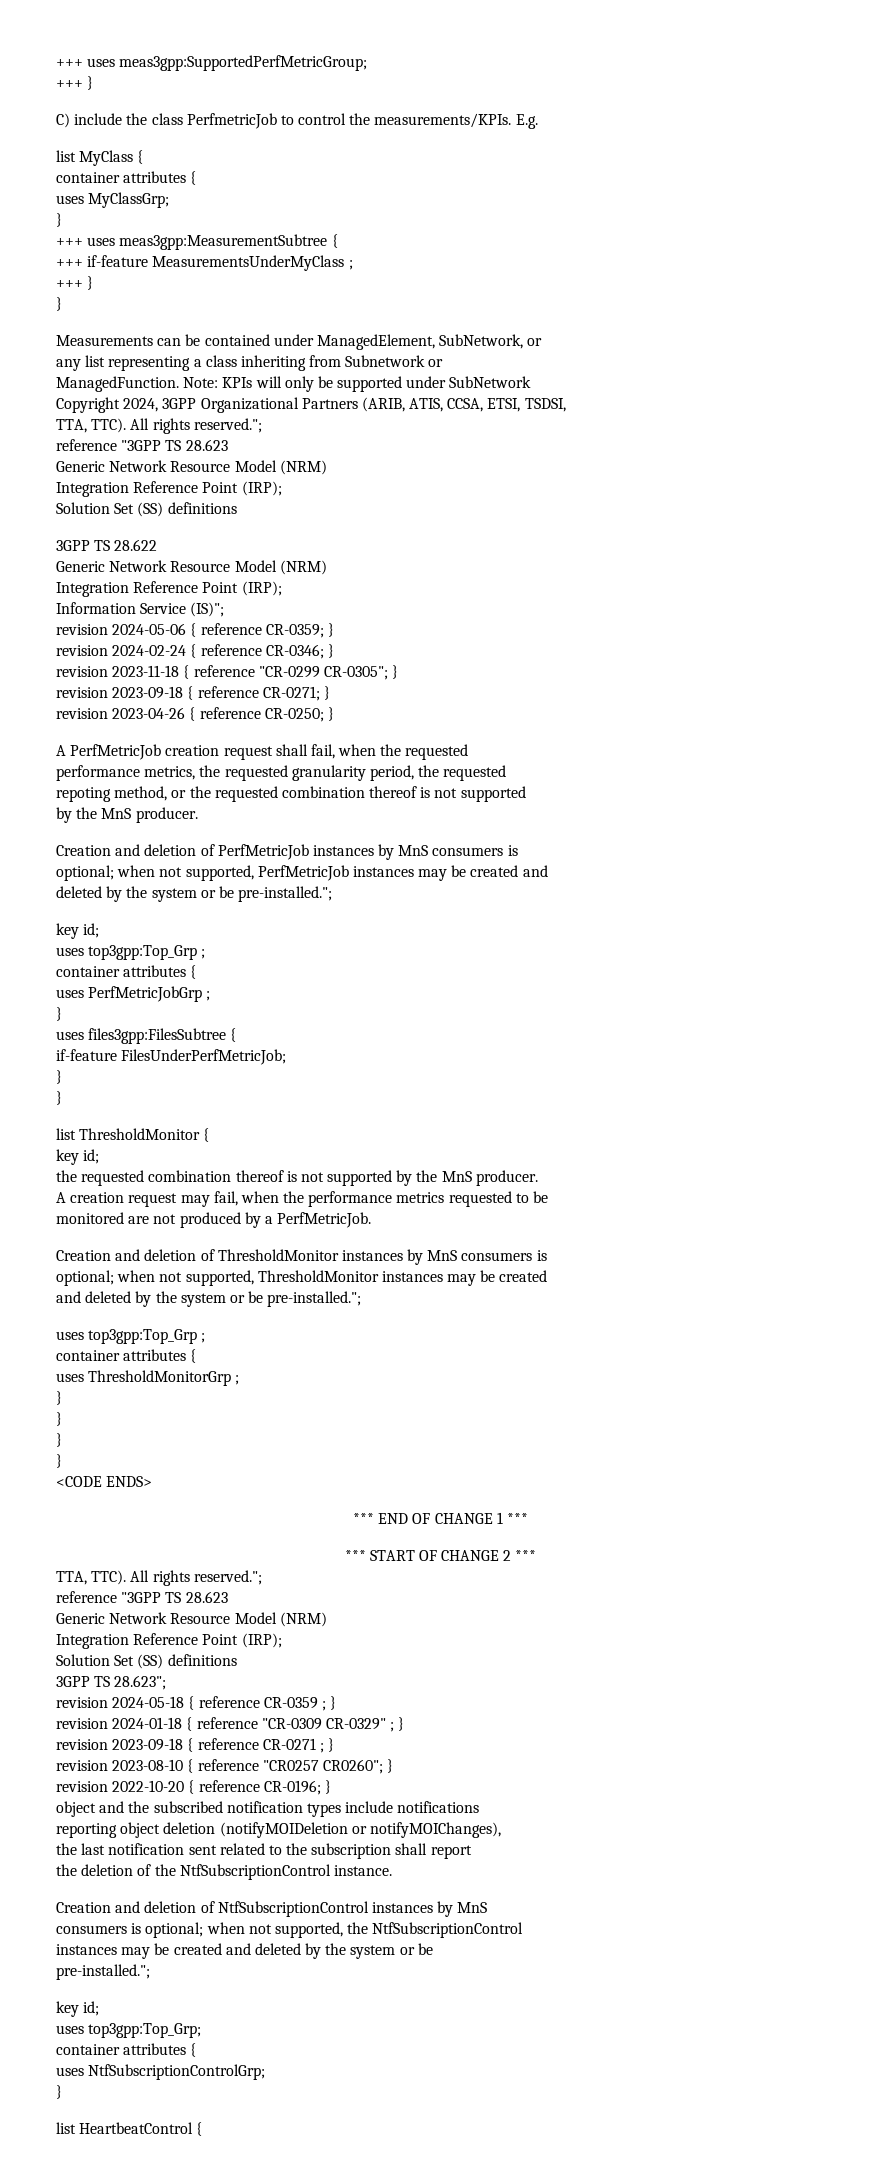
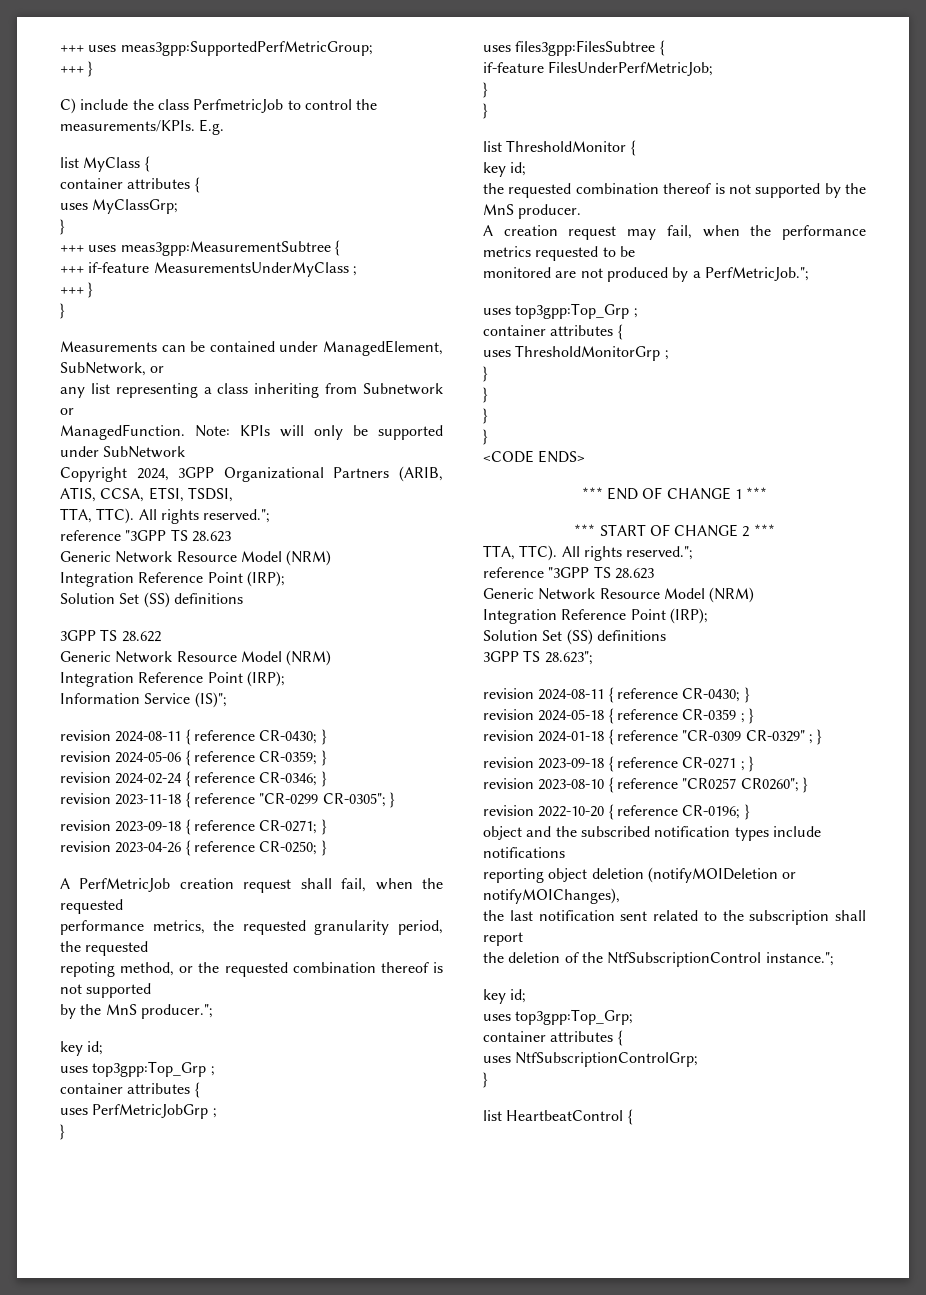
(225, 609) none -> [60,729,327,745] // revision 2024-08-11 { reference CR-0430; }
[135,807,198,823] [56,844,518,860] [56,865,548,881] [56,886,333,902] producer. // Creation and deletion of PerfMetricJob instances by MnS consumers is // optional; when not supported, PerfMetricJob instances may be created and // deleted by the system or be pre-installed."; -> [140,1004,213,1019] producer.";
[277,1212,372,1228] [56,1249,547,1265] [56,1270,548,1286] [56,1291,362,1307] PerfMetricJob. // Creation and deletion of ThresholdMonitor instances by MnS consumers is // optional; when not supported, ThresholdMonitor instances may be created // and deleted by the system or be pre-installed."; -> [704,267,809,281] PerfMetricJob.";
(167, 1682) none -> [483,687,750,703] // revision 2024-08-11 { reference CR-0430; }
[333,1865,392,1876] [56,1901,488,1917] [56,1922,524,1938] [56,1943,433,1959] [56,1964,150,1980] instance. // Creation and deletion of NtfSubscriptionControl instances by MnS // consumers is optional; when not supported, the NtfSubscriptionControl // instances may be created and deleted by the system or be // pre-installed."; -> [765,952,834,966] instance.";

